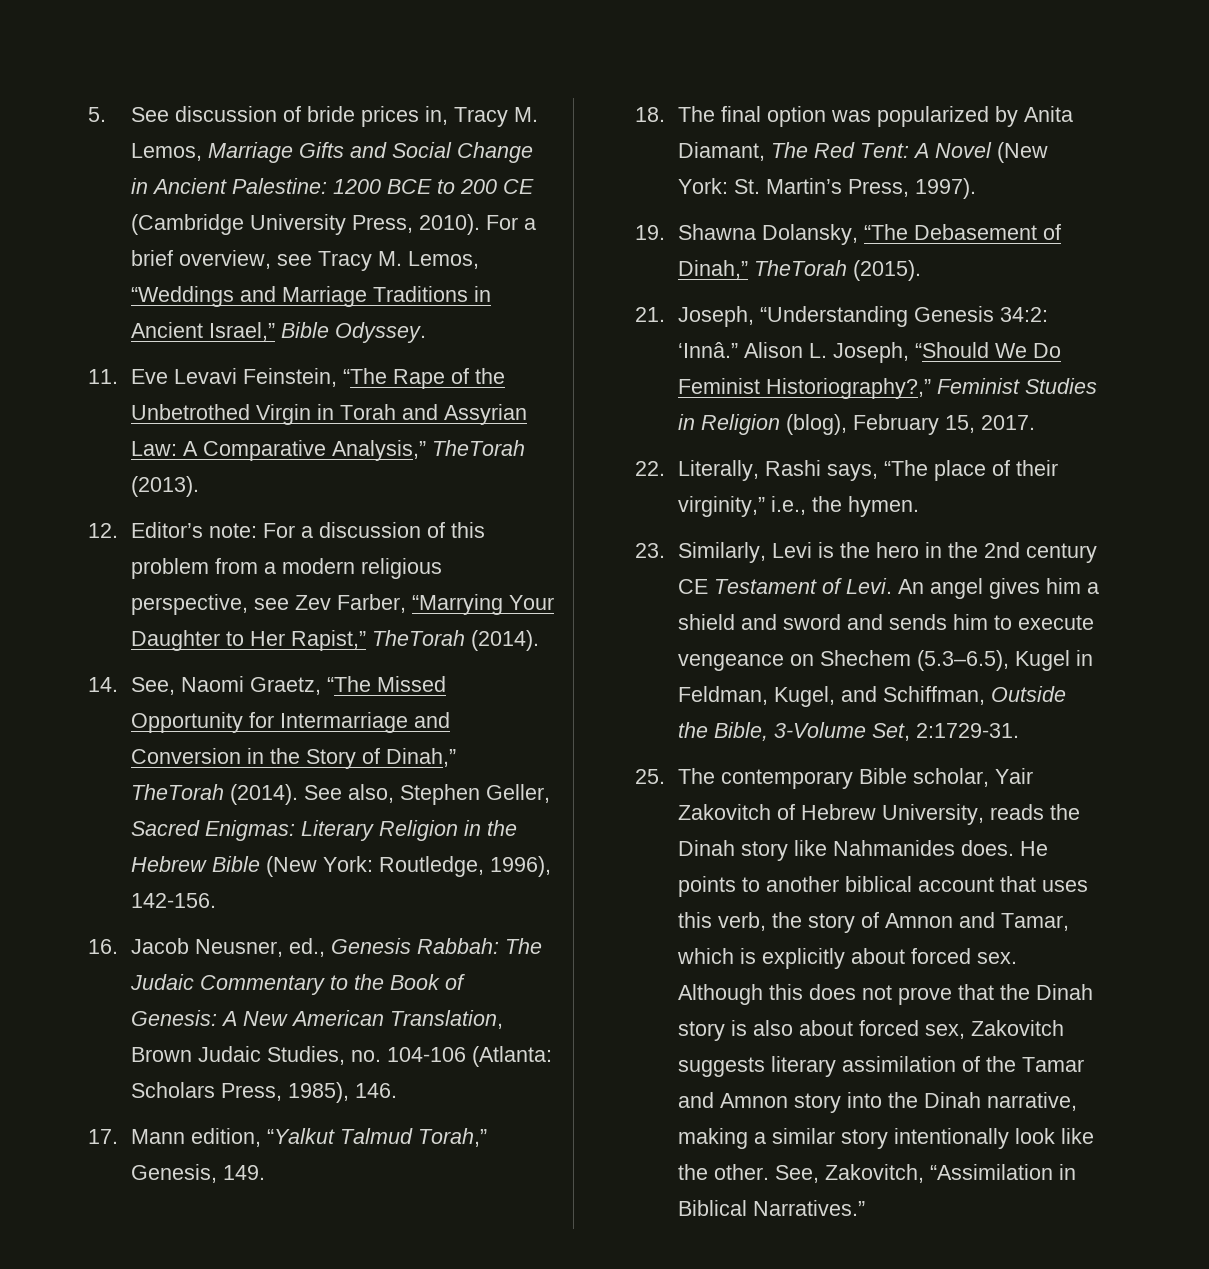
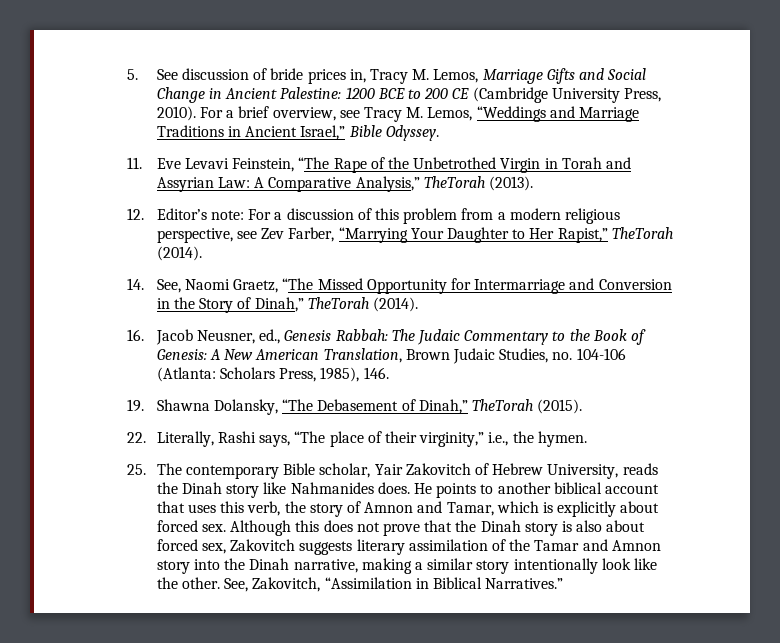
[303,784,550,805] [130,820,517,841] [130,856,551,877] [130,893,216,908] See also, Stephen Geller, Sacred Enigmas: Literary Religion in the Hebrew Bible (New York: Routledge, 1996), 142-156. -> (418, 304) none
[87,1128,487,1147] [130,1164,265,1183] [634,106,1073,127] [677,142,1048,163] [677,178,976,199] // 17. Mann edition, “Yalkut Talmud Torah,” Genesis, 149. // 18. The final option was popularized by Anita Diamant, The Red Tent: A Novel (New York: St. Martin’s Press, 1997). -> (389, 373) none
[634,306,1048,327] [677,342,1061,363] [677,378,1097,399] [677,414,1035,435] // 21. Joseph, “Understanding Genesis 34:2: ‘Innâ.” Alison L. Joseph, “Should We Do Feminist Historiography?,” Feminist Studies in Religion (blog), February 15, 2017. -> (583, 406) none
[634,542,1097,563] [677,578,1099,599] [677,614,1094,630] [677,650,1093,671] [677,686,1066,707] [677,722,1019,741] // 23. Similarly, Levi is the hero in the 2nd century CE Testament of Levi. An angel gives him a shield and sword and sends him to execute vengeance on Shechem (5.3–6.5), Kugel in Feldman, Kugel, and Schiffman, Outside the Bible, 3-Volume Set, 2:1729-31. -> (587, 439) none

